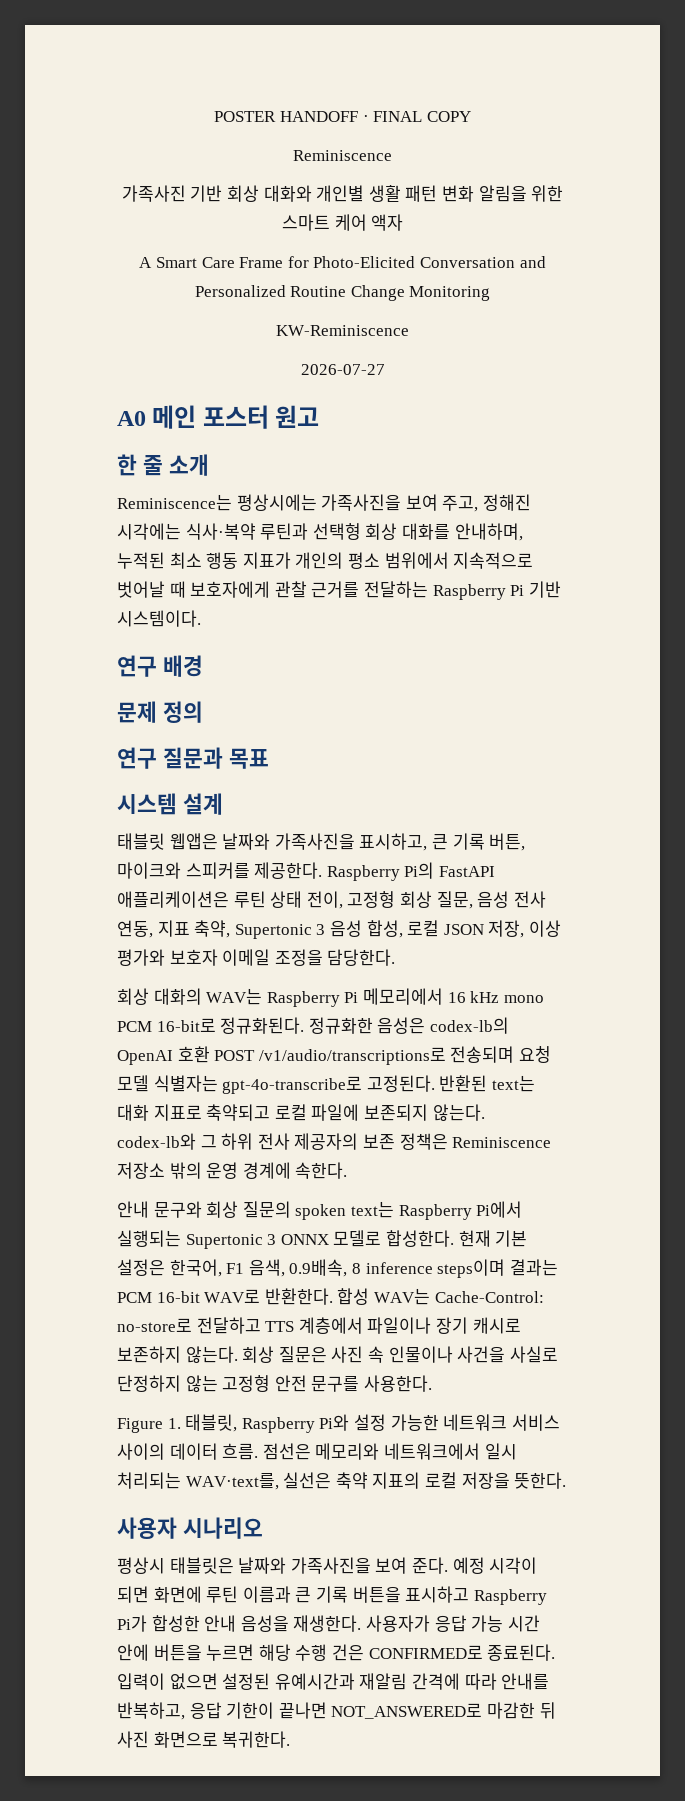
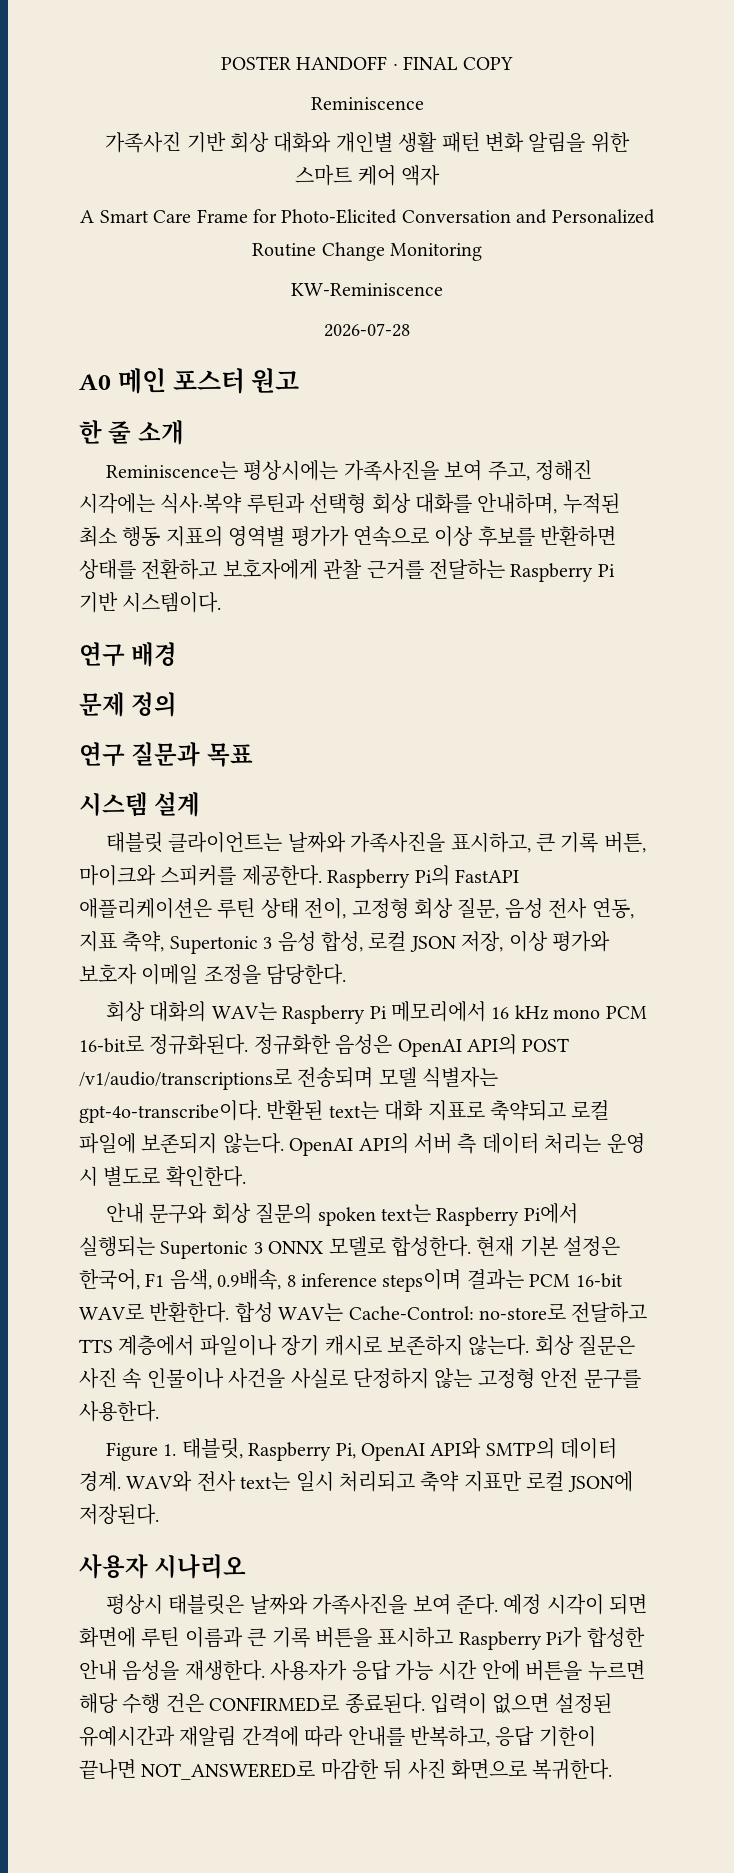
[300,364,385,375] 2026-07-27 -> [324,323,410,337] 2026-07-28
[242,552,534,569] [117,581,186,598] 지표가 개인의 평소 범위에서 지속적으로 벗어날 때 -> [165,526,617,547] [79,559,218,580] 지표의 영역별 평가가 연속으로 이상 후보를 반환하면 상태를 전환하고
[169,833,218,850] 웹앱은 -> [168,832,283,853] 클라이언트는
[429,1017,509,1034] [117,1046,210,1065] codex-lb의 OpenAI 호환 -> [397,1034,517,1057] OpenAI API의
[518,1046,551,1063] 요청 -> (374, 1077) none
[222,1075,435,1094] gpt-4o-transcribe로 고정된다. -> [79,1100,261,1123] gpt-4o-transcribe이다.
[117,1133,552,1150] [117,1162,348,1179] codex-lb와 그 하위 전사 제공자의 보존 정책은 Reminiscence 저장소 밖의 운영 경계에 속한다. -> [289,1133,645,1156] [79,1166,246,1187] OpenAI API의 서버 측 데이터 처리는 운영 시 별도로 확인한다.
[319,1414,560,1431] [117,1443,517,1460] [117,1472,567,1490] Pi와 설정 가능한 네트워크 서비스 사이의 데이터 흐름. 점선은 메모리와 네트워크에서 일시 처리되는 WAV·text를, 실선은 축약 지표의 로컬 저장을 뜻한다. -> [335,1438,618,1461] [79,1471,633,1492] [79,1504,159,1525] Pi, OpenAI API와 SMTP의 데이터 경계. WAV와 전사 text는 일시 처리되고 축약 지표만 로컬 JSON에 저장된다.

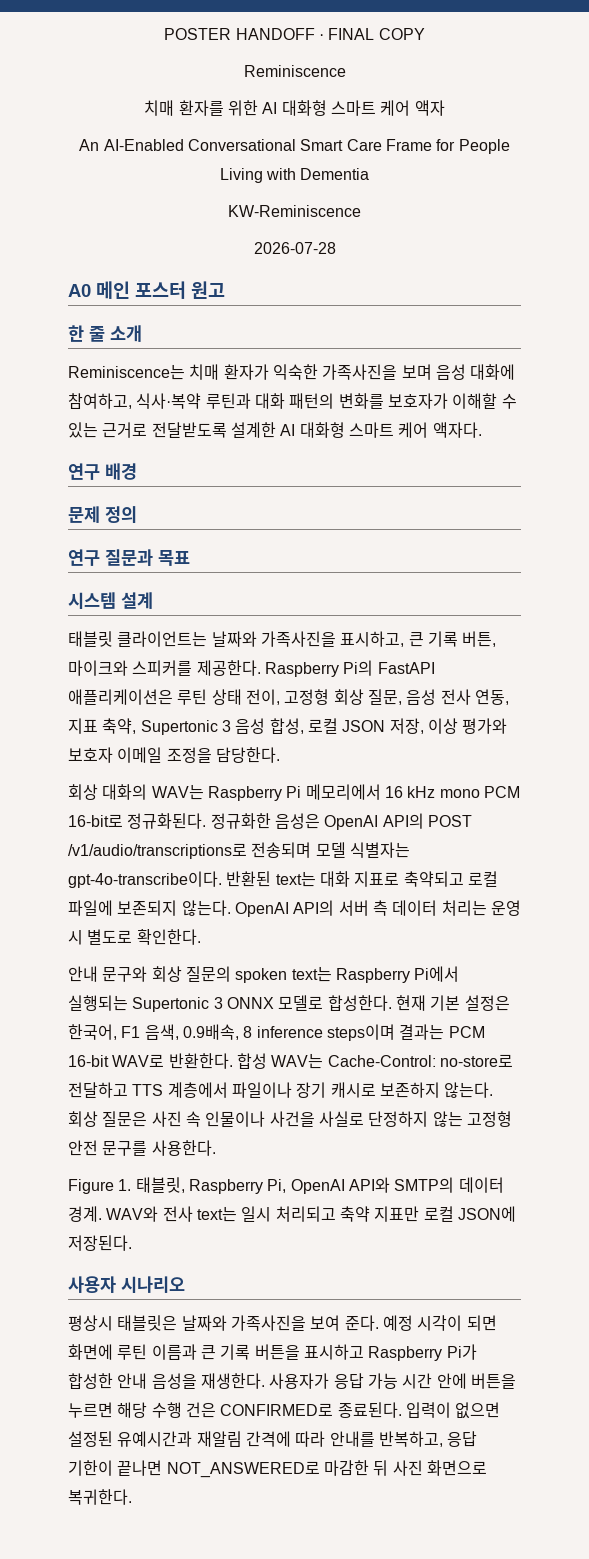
[105,132,630,153] 가족사진 기반 회상 대화와 개인별 생활 패턴 변화 알림을 위한 -> [144,100,327,116] 치매 환자를 위한 AI 대화형
[80,210,95,223] A -> [79,139,297,151] An AI-Enabled Conversational
[281,209,655,224] [252,242,482,261] Photo-Elicited Conversation and Personalized Routine Change Monitoring -> [458,139,510,154] [219,168,370,183] People Living with Dementia
[243,460,592,481] [79,493,620,514] [79,526,617,547] [79,559,615,582] [79,592,222,613] 평상시에는 가족사진을 보여 주고, 정해진 시각에는 식사·복약 루틴과 선택형 회상 대화를 안내하며, 누적된 최소 행동 지표의 영역별 평가가 연속으로 이상 후보를 반환하면 상태를 전환하고 보호자에게 관찰 근거를 전달하는 Raspberry Pi 기반 시스템이다. -> [189,364,516,380] [68,393,517,409] [68,422,482,438] 치매 환자가 익숙한 가족사진을 보며 음성 대화에 참여하고, 식사·복약 루틴과 대화 패턴의 변화를 보호자가 이해할 수 있는 근거로 전달받도록 설계한 AI 대화형 스마트 케어 액자다.

